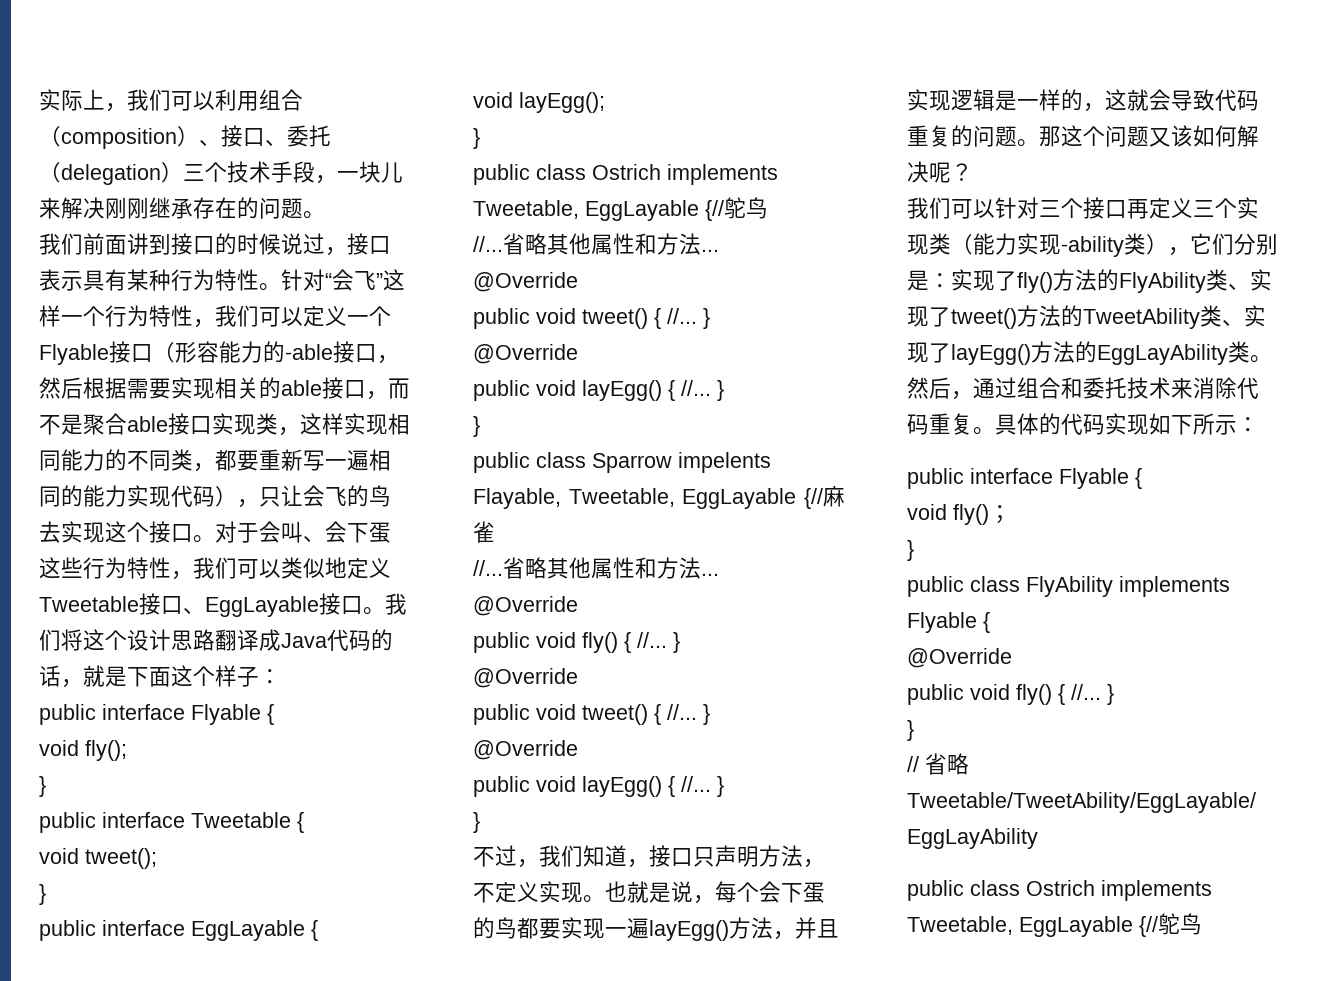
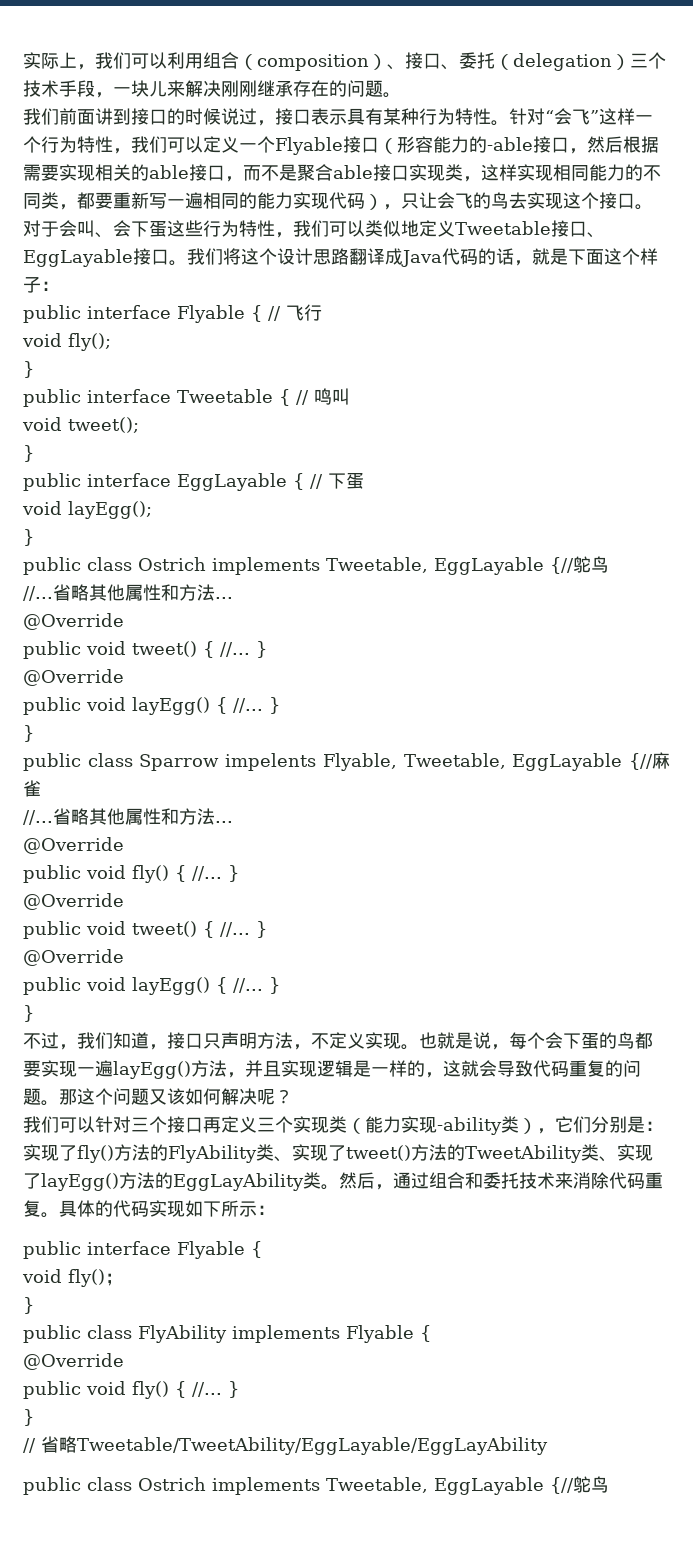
(274, 714) none -> [268,304,322,321] // 飞行
(304, 822) none -> [296,388,350,405] // 鸣叫
(318, 930) none -> [310,473,364,489] // 下蛋
[473,488,561,509] Flayable, -> [322,753,397,771] Flyable,

